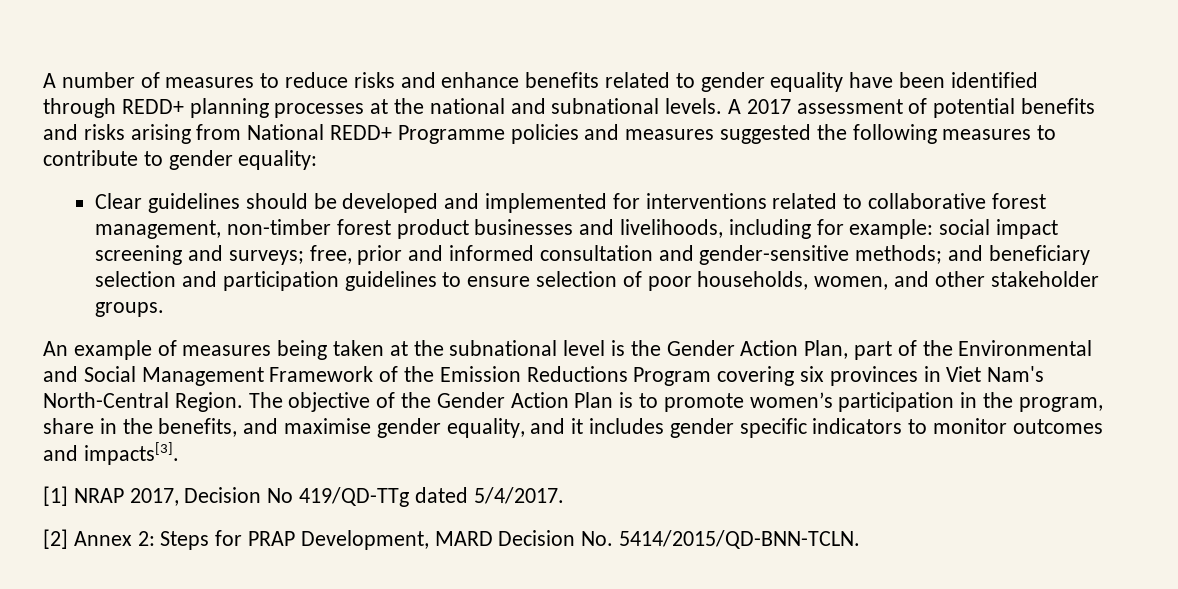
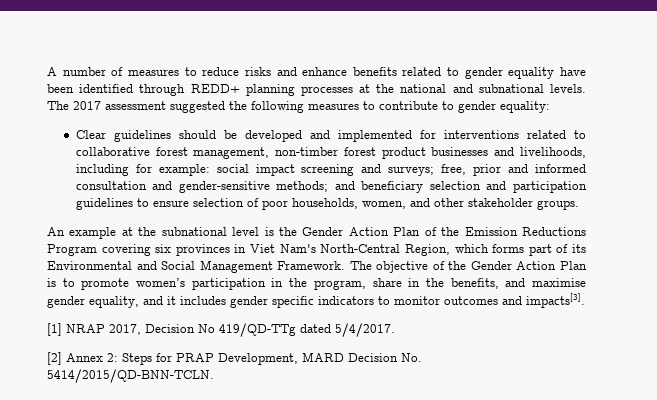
[728,99,742,114] A -> [47,101,69,110] The
[908,98,1096,118] [43,124,715,144] of potential benefits and risks arising from National REDD+ Programme policies and measures -> (166, 105) none
[157,340,385,360] of measures being taken -> (117, 233) none
[804,340,1093,360] [43,366,374,386] Plan, part of the Environmental and Social Management Framework -> [393,227,421,236] Plan
[174,392,243,412] Region. -> [404,244,587,256] [47,260,346,273] Region, which forms part of its Environmental and Social Management Framework.

